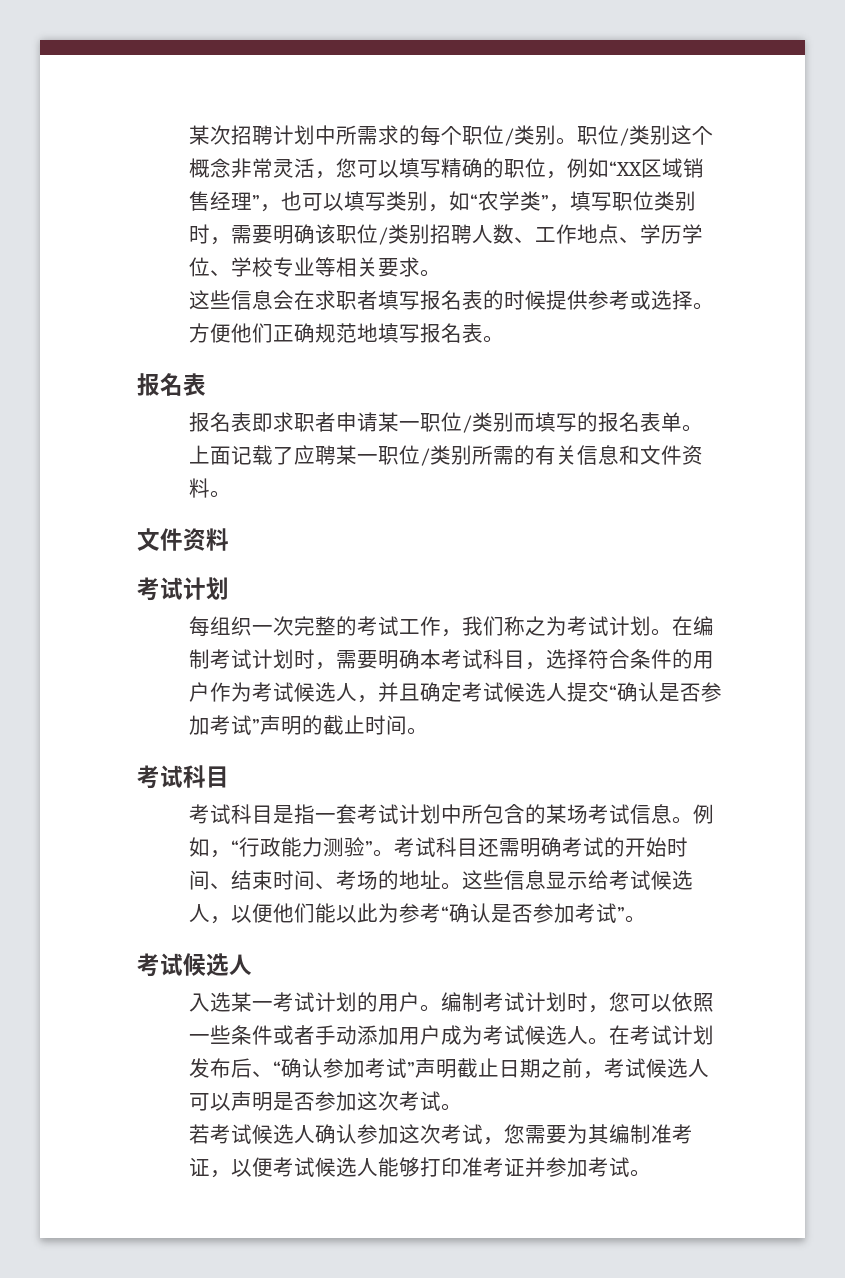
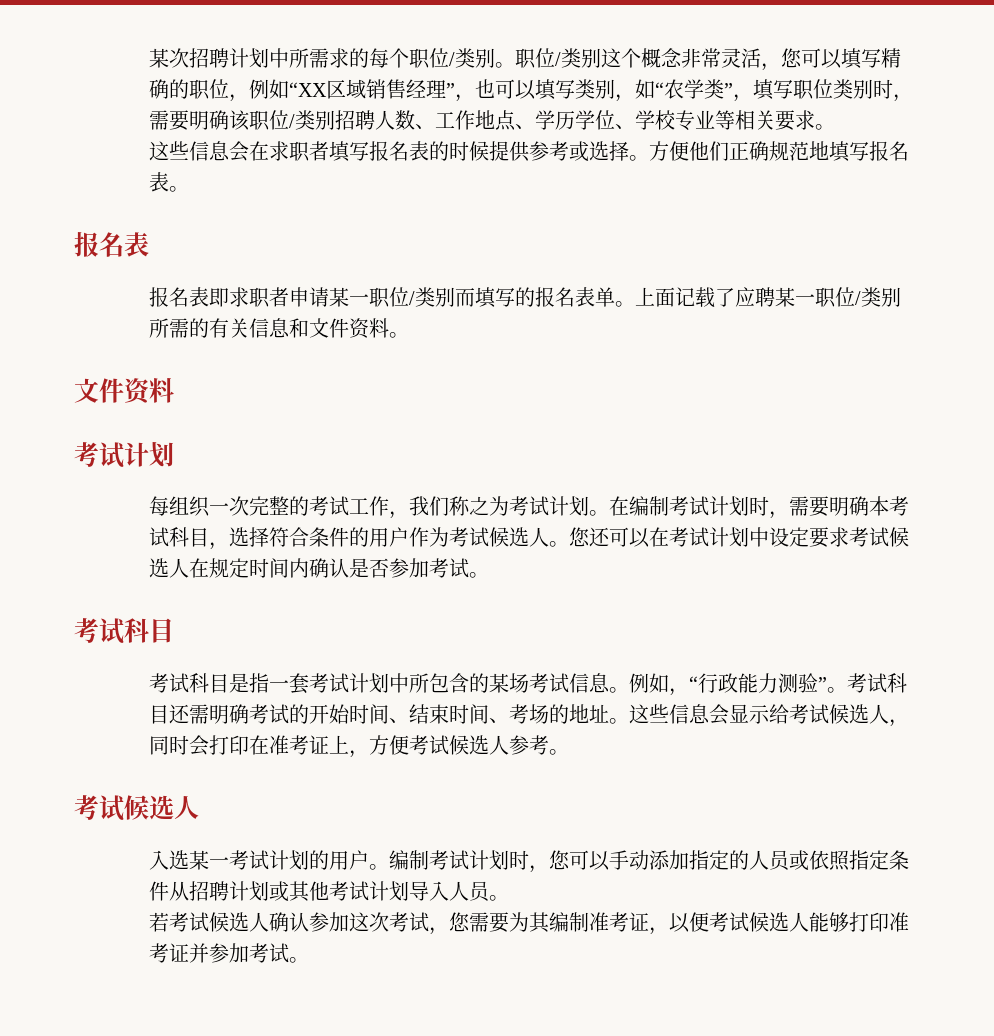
[356,682,722,703] [188,715,407,735] ，并且确定考试候选人提交“确认是否参加考试”声明的截止时间 -> [548,527,909,548] [148,558,469,578] 。您还可以在考试计划中设定要求考试候选人在规定时间内确认是否参加考试
(546, 880) none -> [708,704,729,725] 会
[230,903,625,923] 以便他们能以此为参考“确认是否参加考试” -> [148,735,549,758] 同时会打印在准考证上，方便考试候选人参考
[671,992,714,1012] [188,1025,714,1045] [188,1058,709,1079] [188,1091,441,1111] 依照一些条件或者手动添加用户成为考试候选人。在考试计划发布后、“确认参加考试”声明截止日期之前，考试候选人可以声明是否参加这次考试 -> [608,850,909,871] [148,881,491,902] 手动添加指定的人员或依照指定条件从招聘计划或其他考试计划导入人员

